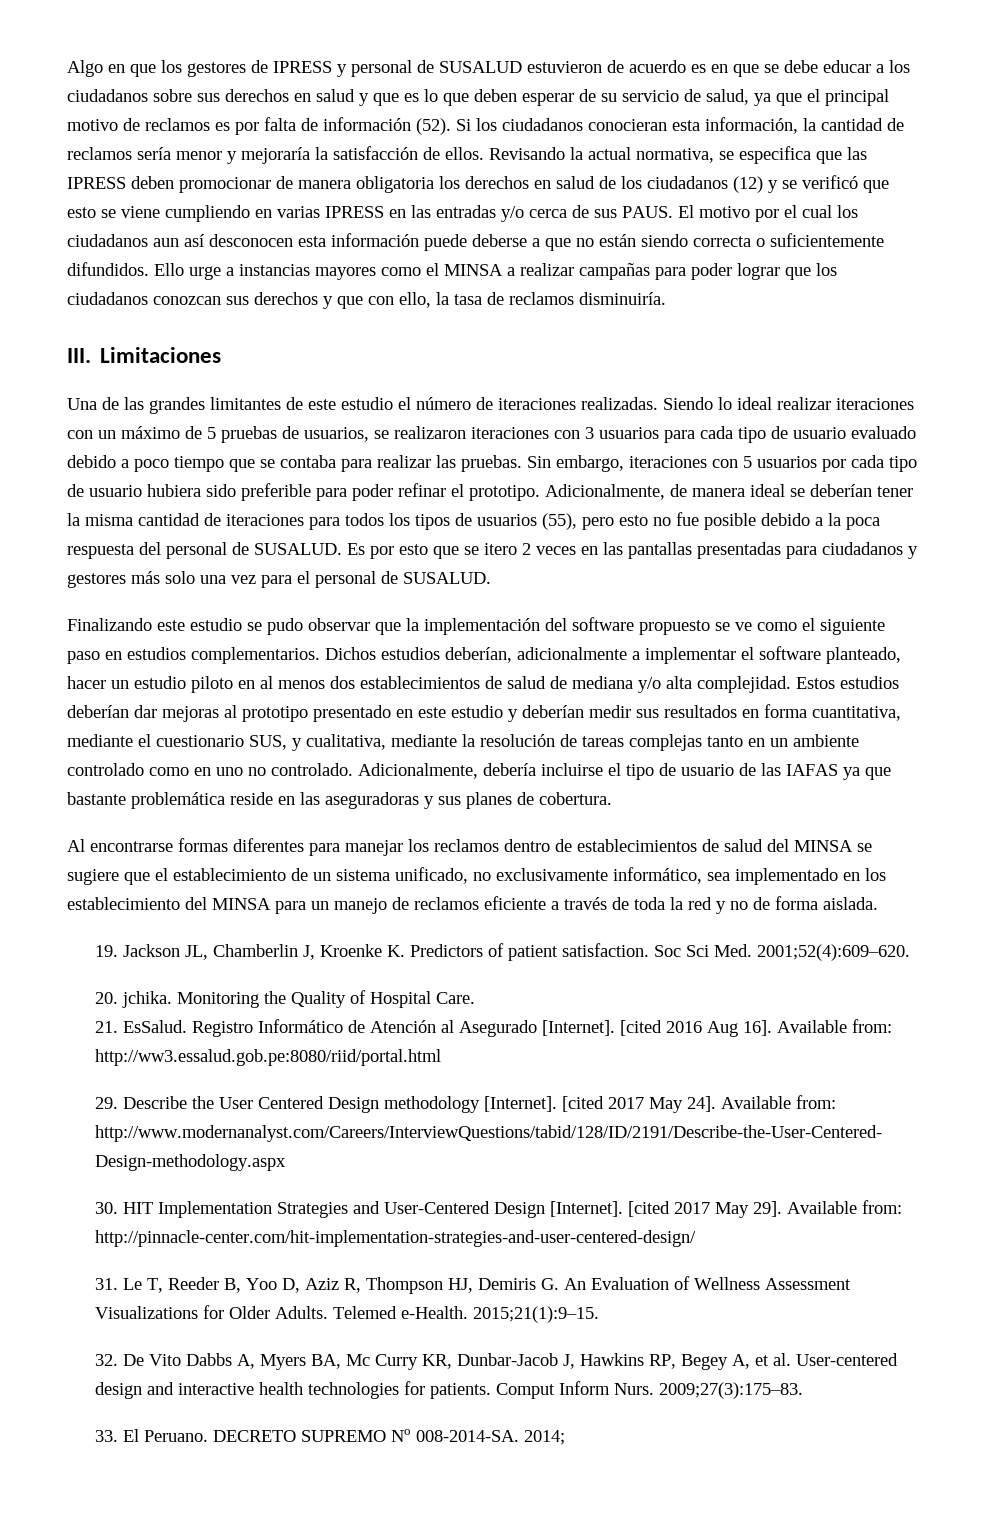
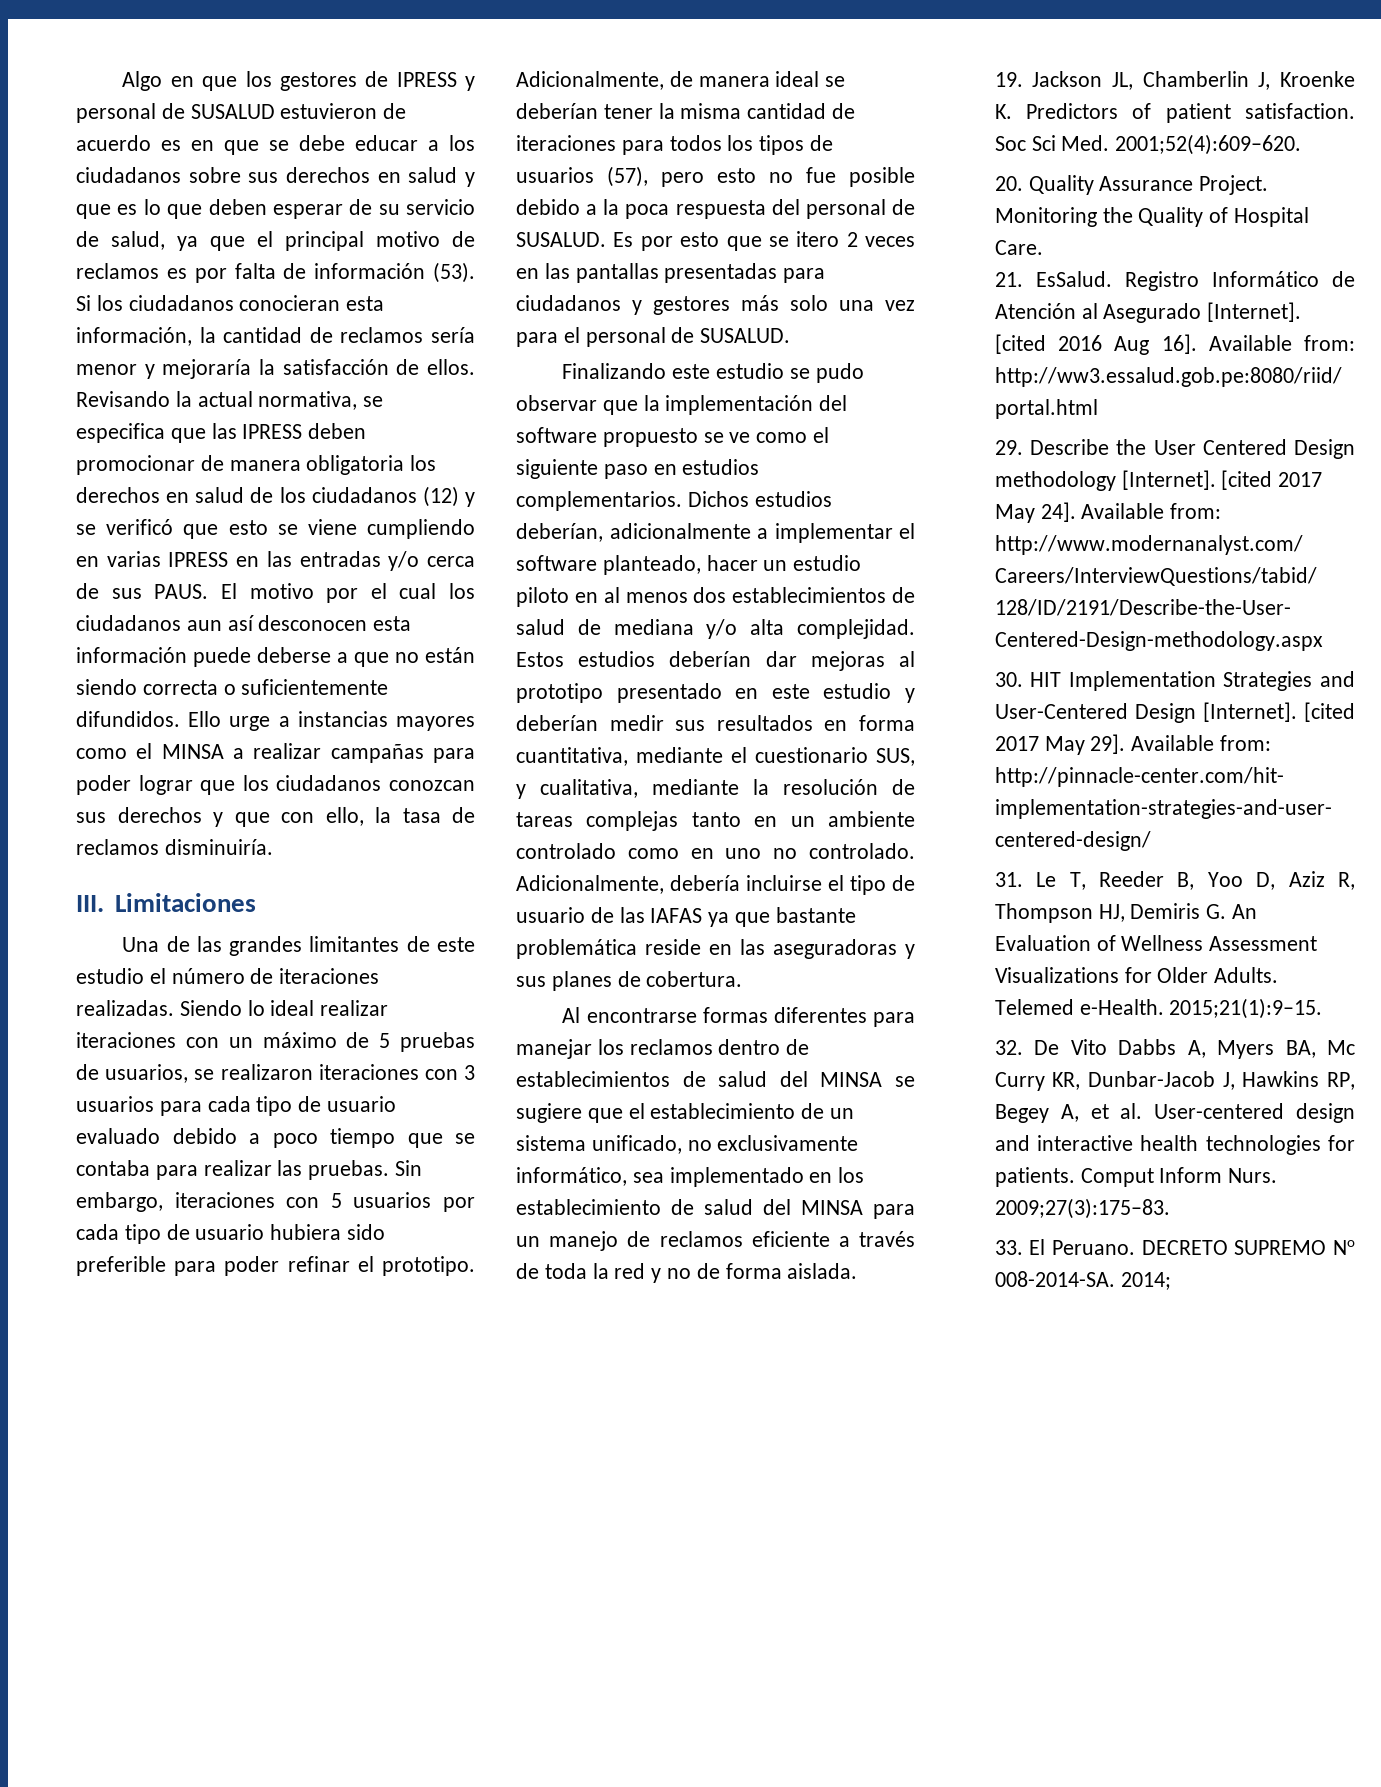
[416,118,451,135] (52). -> [433,262,476,283] (53).
[542,513,577,530] (55), -> [607,166,648,187] (57),
(180, 903) none -> [671,1199,753,1215] de salud
[121,991,172,1008] jchika. -> [1028,175,1269,195] Quality Assurance Project.

